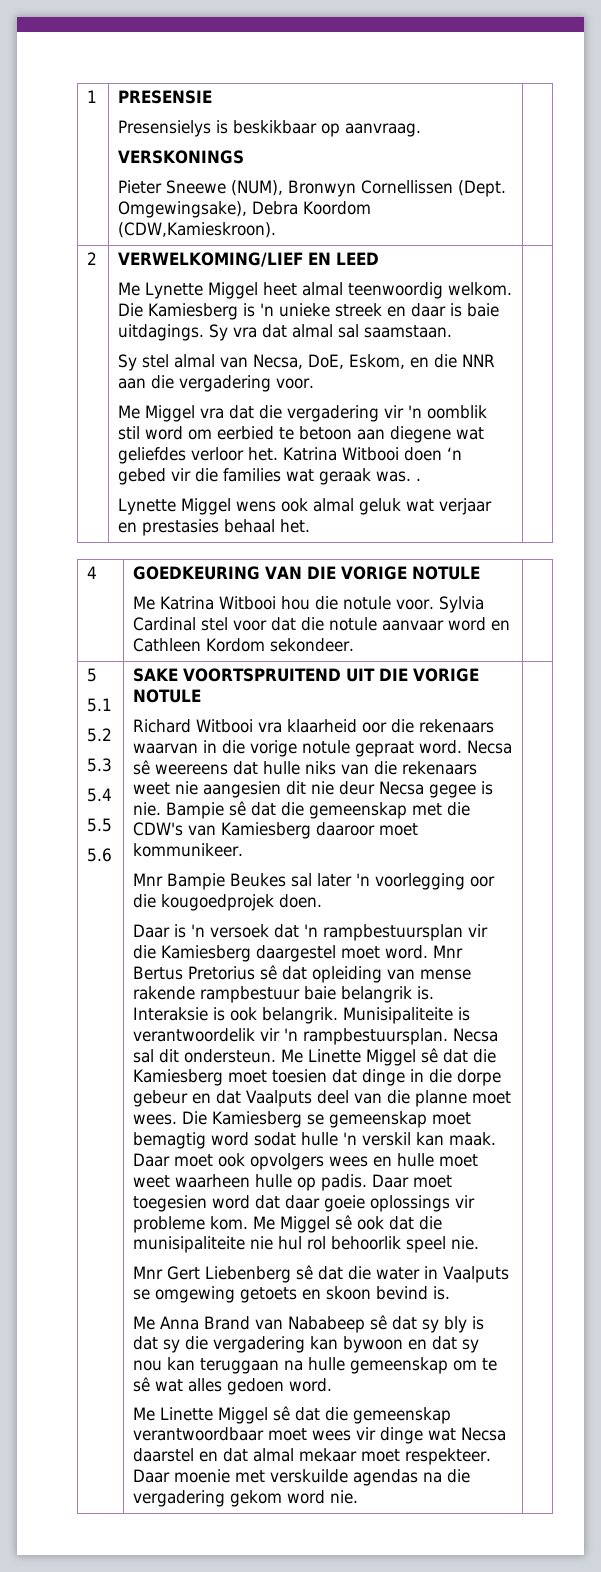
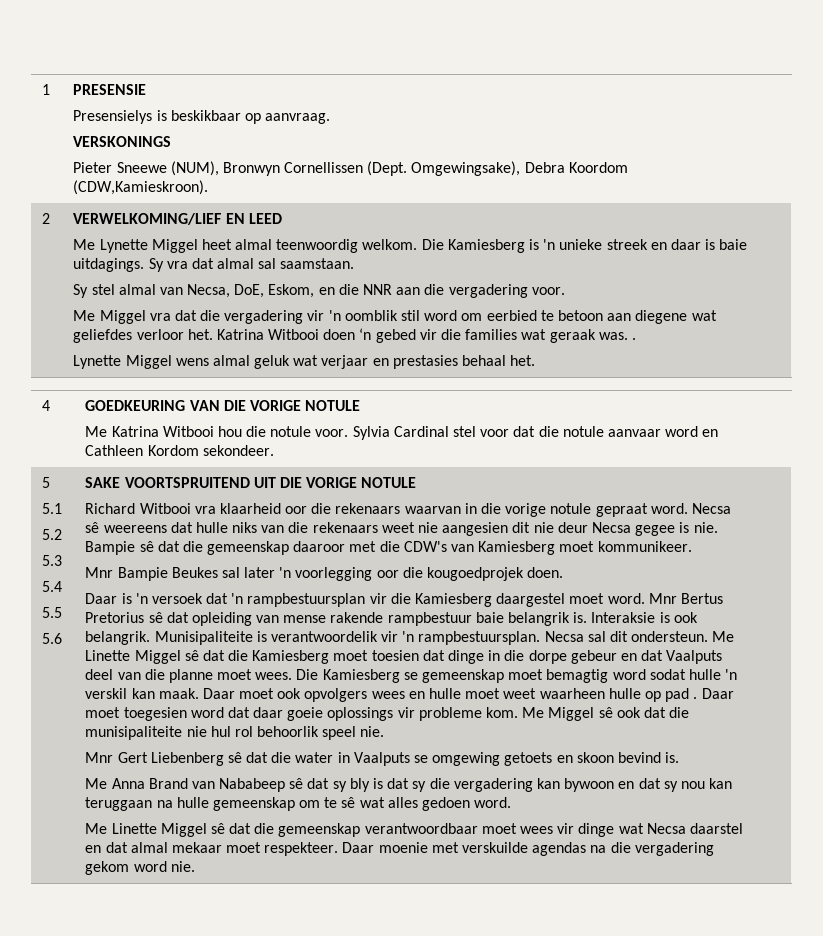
[281,498,309,512] ook -> (209, 362) none
(408, 810) none -> [293,541,346,552] daaroor
[316,822,376,836] daaroor -> (556, 548) none
[321,1174,368,1191] padis. -> [665,688,698,702] pad .

